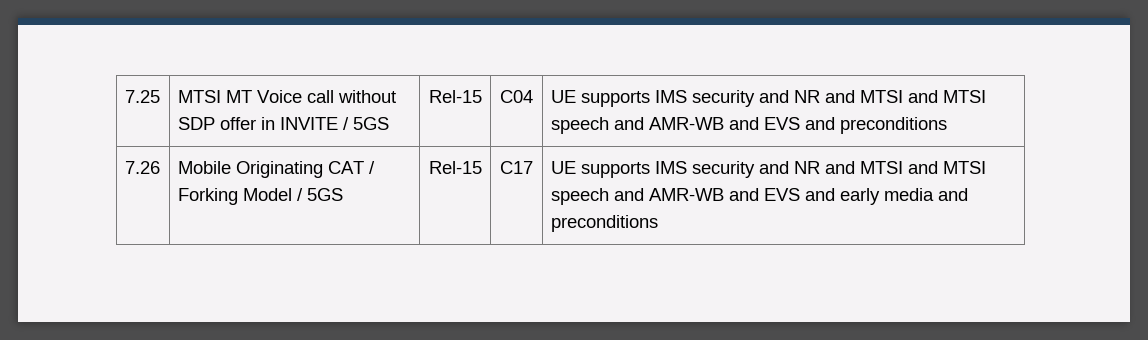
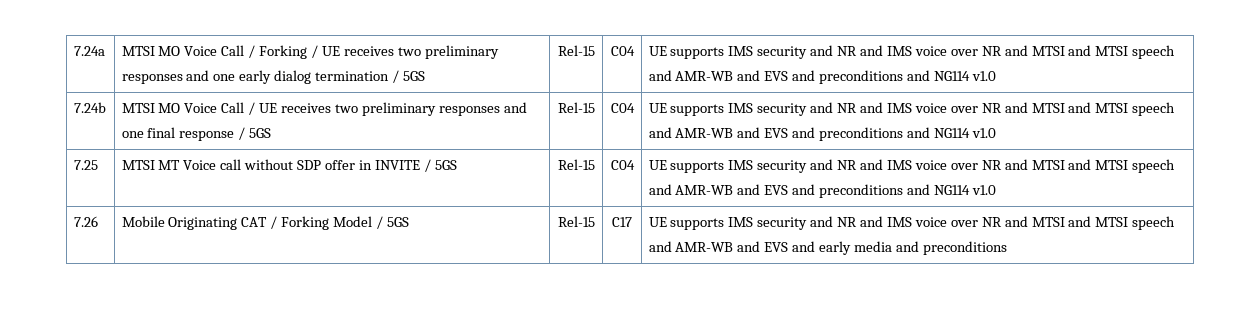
(124, 96) none -> [73,46,105,56] [121,45,499,59] [121,70,425,84] [557,45,595,56] [610,46,635,56] [648,45,1176,59] [648,70,996,84] [73,102,106,113] [121,102,527,116] [121,127,272,141] [557,102,595,113] [610,103,635,113] [648,102,1176,116] [648,127,996,141] 7.24a | MTSI MO Voice Call / Forking / UE receives two preliminary responses and one early dialog termination / 5GS | Rel-15 | C04 | UE supports IMS security and NR and IMS voice over NR and MTSI and MTSI speech and AMR-WB and EVS and preconditions and NG114 v1.0 // 7.24b | MTSI MO Voice Call / UE receives two preliminary responses and one final response / 5GS | Rel-15 | C04 | UE supports IMS security and NR and IMS voice over NR and MTSI and MTSI speech and AMR-WB and EVS and preconditions and NG114 v1.0 //
(855, 96) none -> [886,159,1028,170] IMS voice over NR and
(947, 125) none -> [907,184,996,195] and NG114 v1.0
(855, 167) none -> [886,216,1028,227] IMS voice over NR and

